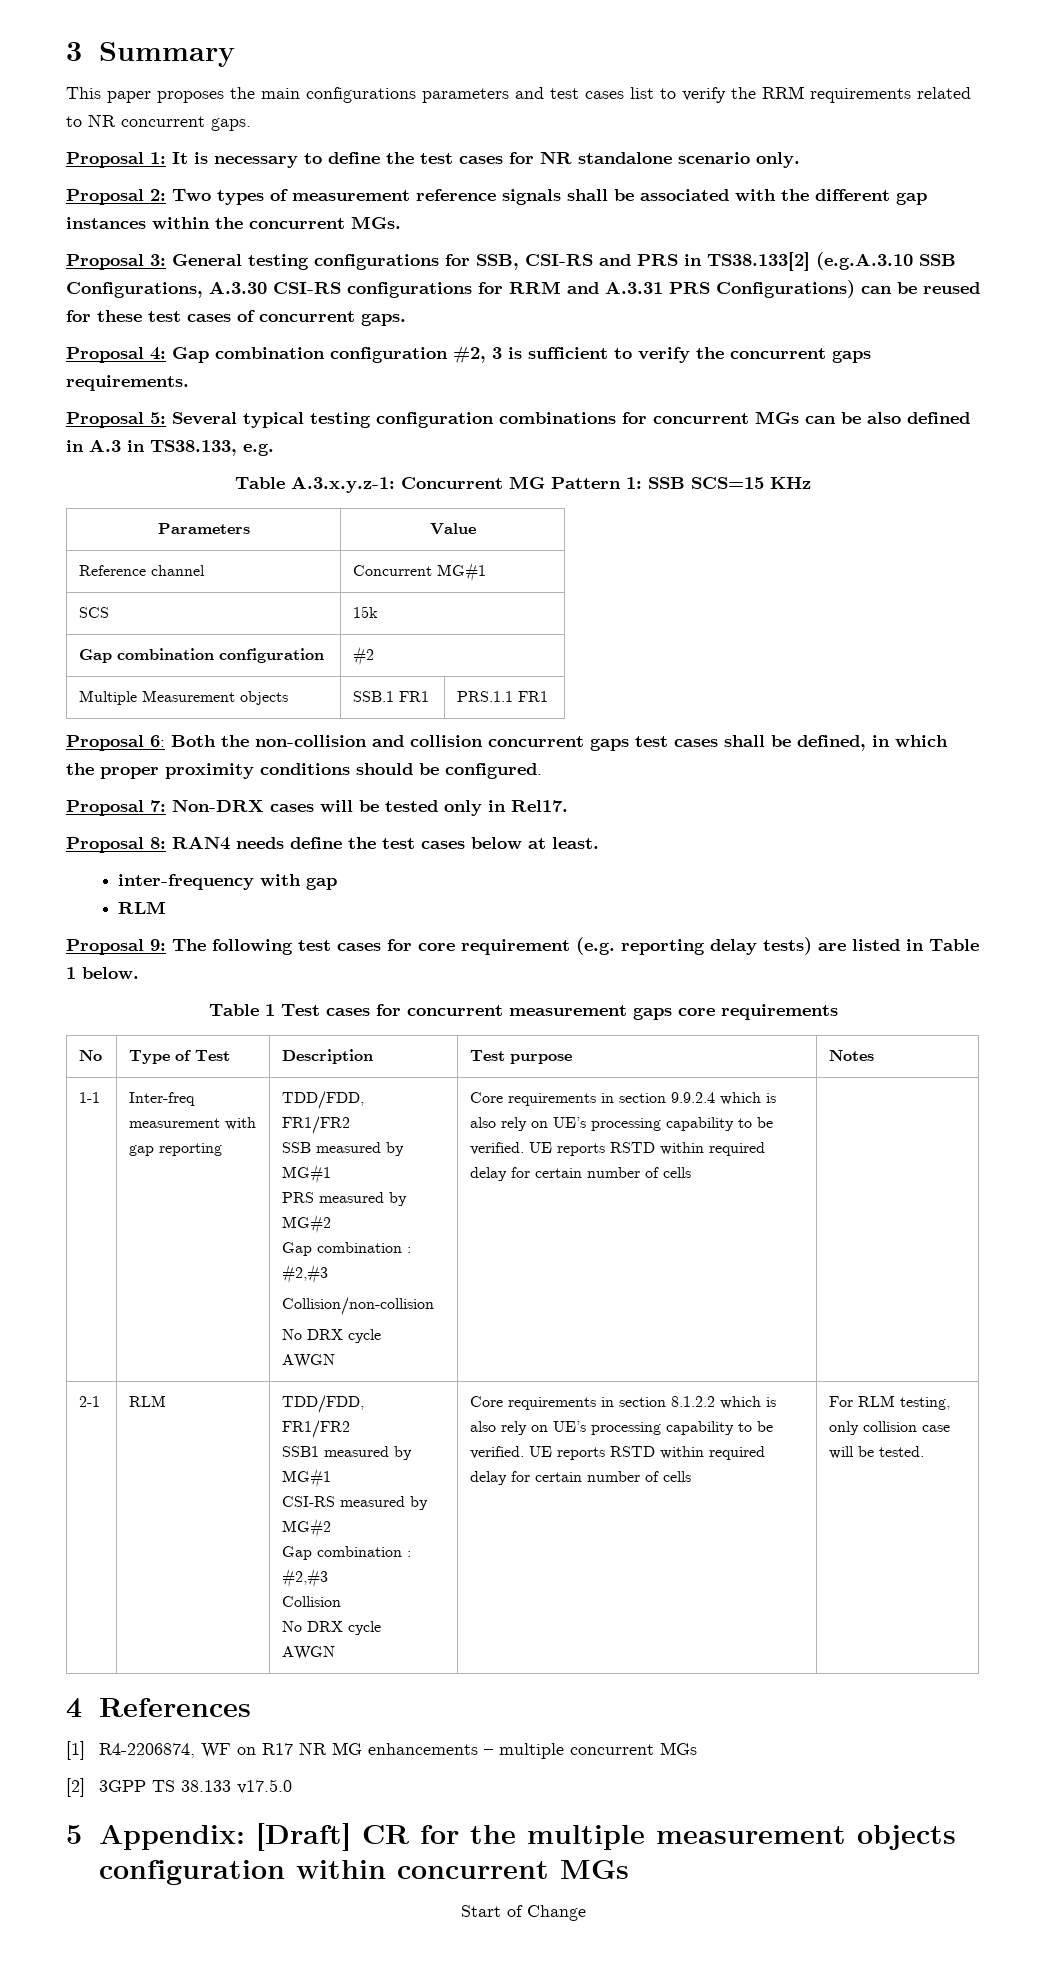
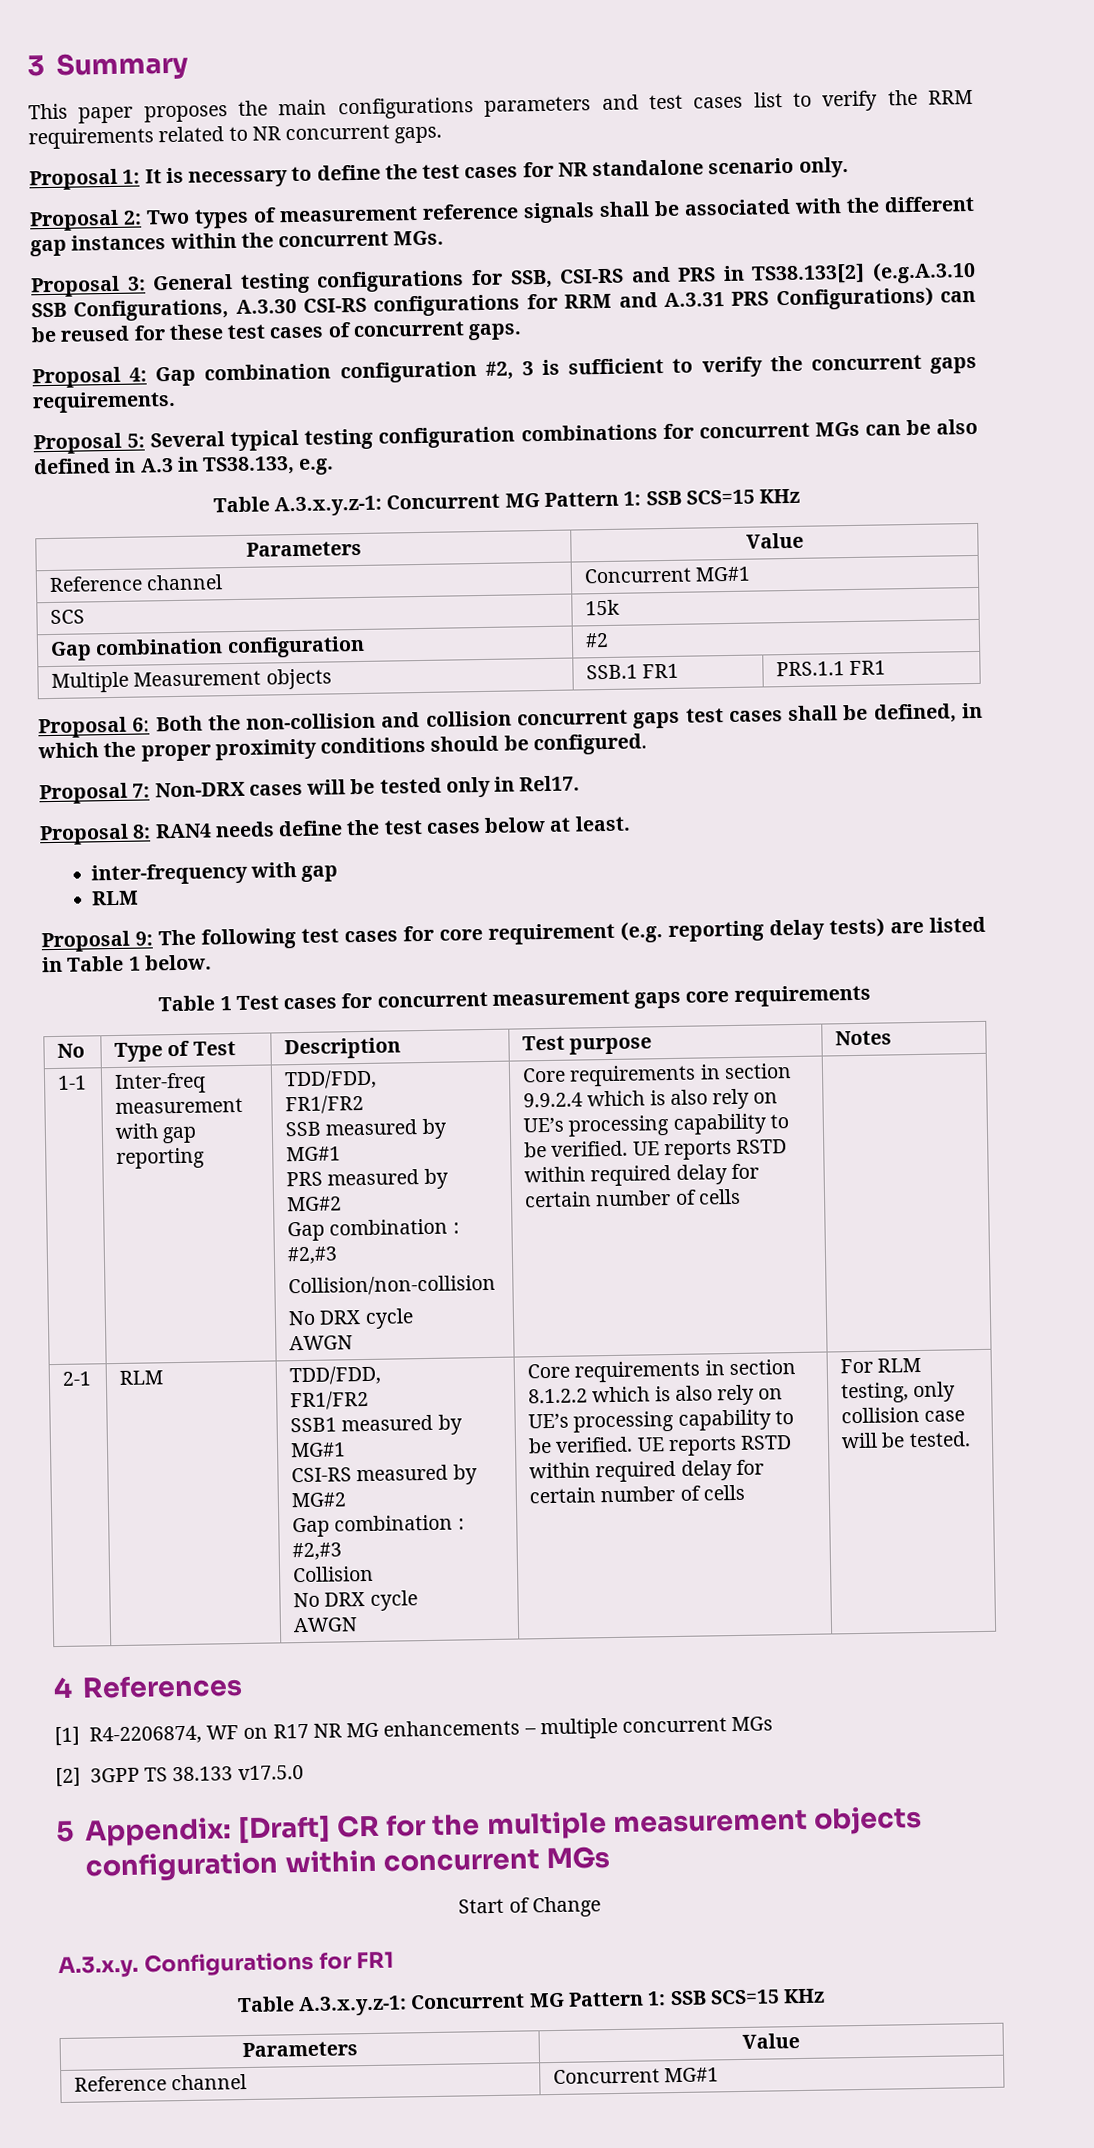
(586, 1913) none -> [58,1951,395,1979] [236,1988,826,2017] [241,2041,358,2058] [742,2033,800,2049] [74,2073,248,2092] [553,2067,720,2085] // A.3.x.y. Configurations for FR1 // Table A.3.x.y.z-1: Concurrent MG Pattern 1: SSB SCS=15 KHz // Parameters | Value // Reference channel | Concurrent MG#1

